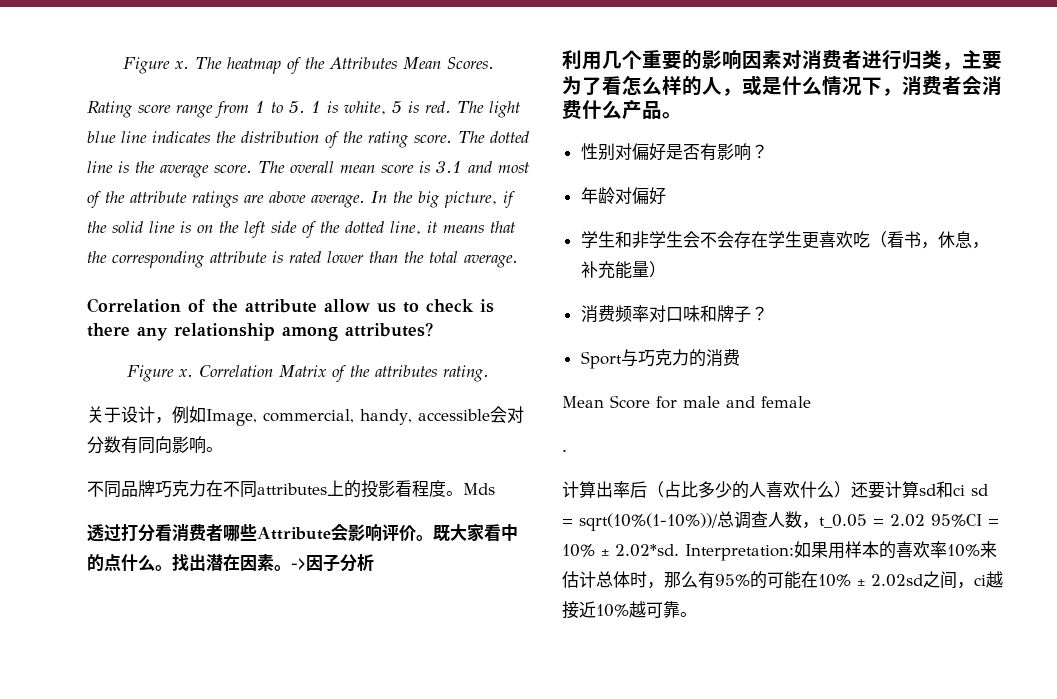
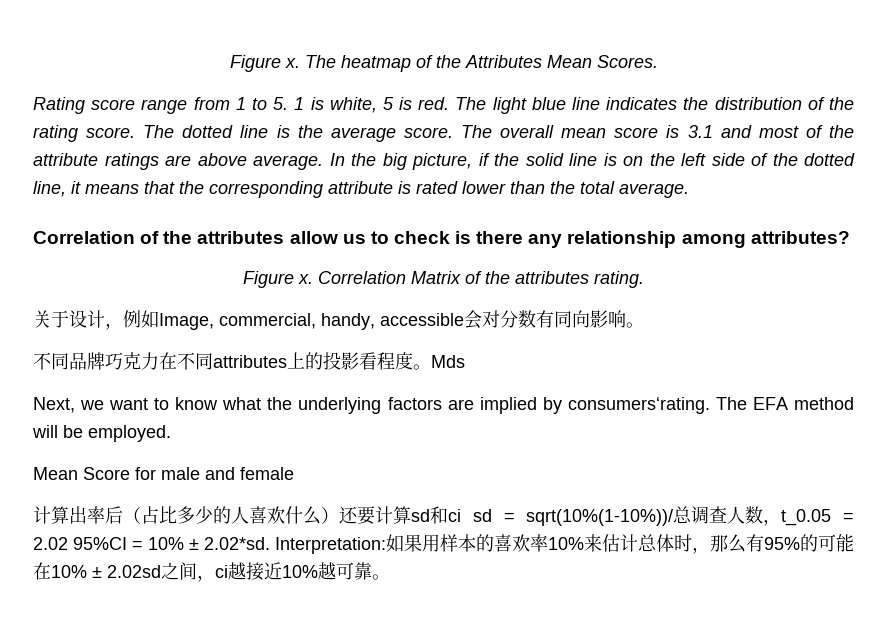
[245,299,317,313] attribute -> [197,231,285,244] attributes
[87,523,518,542] [87,553,374,572] [562,50,1002,70] [562,75,1002,96] [562,100,682,120] [580,143,768,161] [580,187,666,205] [580,231,989,249] [580,261,666,279] [580,305,768,323] [580,349,740,369] 透过打分看消费者哪些Attribute会影响评价。既大家看中的点什么。找出潜在因素。->因子分析 // 利用几个重要的影响因素对消费者进行归类，主要为了看怎么样的人，或是什么情况下，消费者会消费什么产品。 // 性别对偏好是否有影响？ // 年龄对偏好 // 学生和非学生会不会存在学生更喜欢吃（看书，休息，补充能量） // 消费频率对口味和牌子？ // Sport与巧克力的消费 -> [33,397,855,414] [32,425,171,442] Next, we want to know what the underlying factors are implied by consumers‘rating. The EFA method will be employed.
[562,449,567,452] // . -> (294, 473) none

